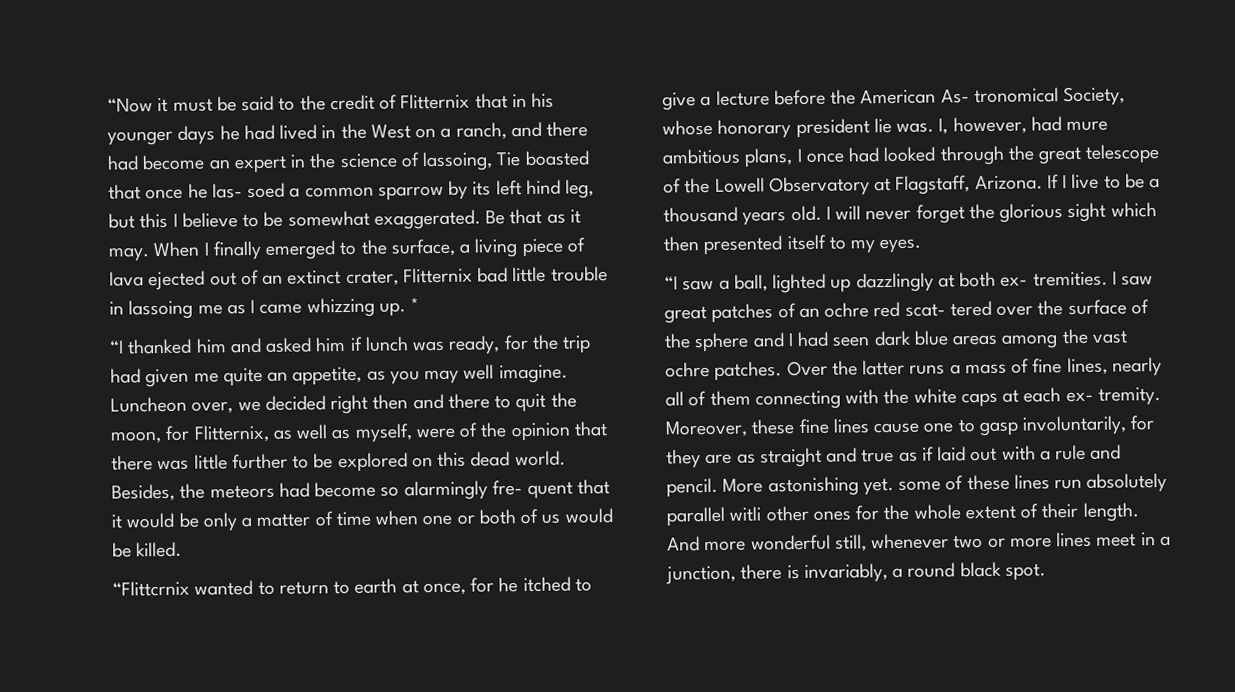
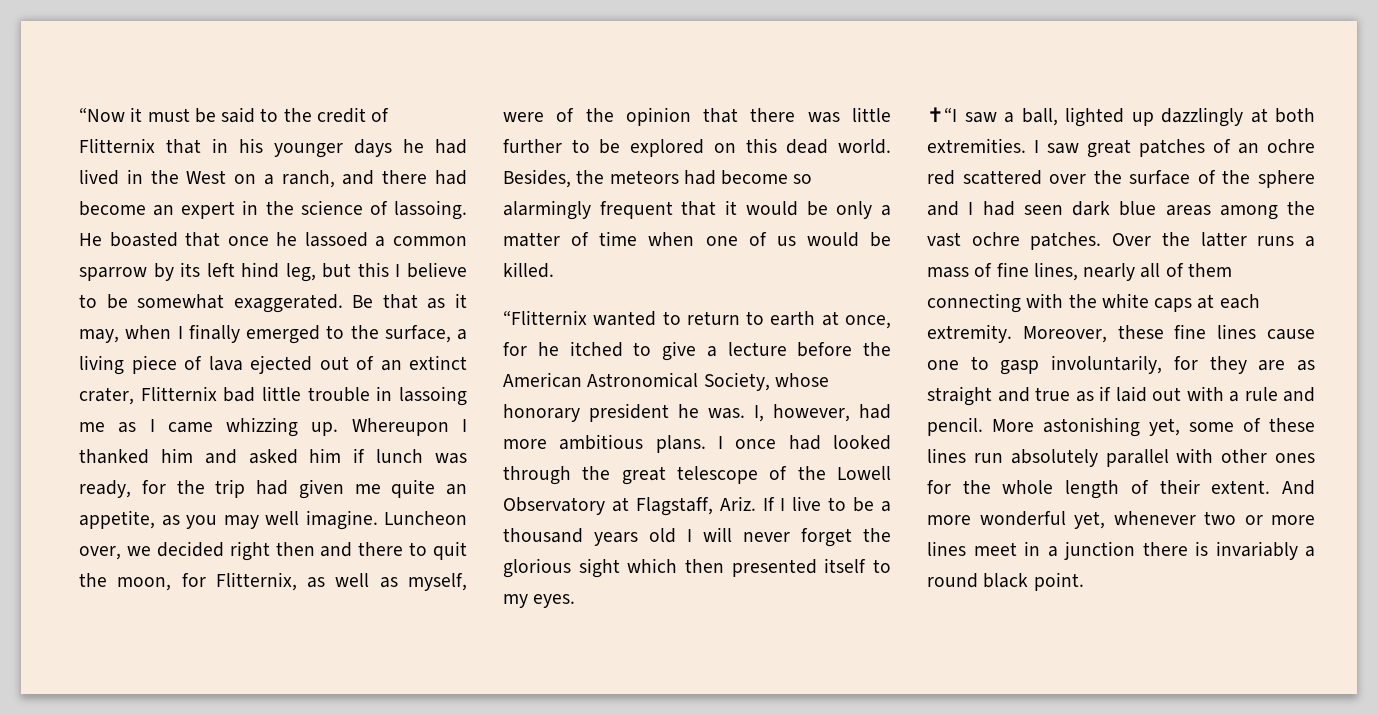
[422,151,522,172] lassoing, Tie -> [394,200,467,220] [79,233,102,246] lassoing. He
[211,182,286,199] las- soed -> [304,232,368,247] lassoed
[108,241,200,262] may. When -> [79,325,172,343] may, when
[410,297,420,312] [109,340,124,354] * // “I -> [351,418,467,436] Whereupon I
[491,480,574,499] fre- quent -> [599,201,673,219] frequent
[456,509,516,525] or both -> (738, 241) none
[112,580,190,597] “Flittcrnix -> [503,310,587,325] “Flitternix
[940,87,1059,104] As- tronomical -> [587,372,699,388] Astronomical
[873,117,892,134] lie -> [678,404,699,418] he
[1066,120,1109,132] [662,148,794,168] mure ambitious plans, -> [503,434,706,453] more ambitious plans.
[974,175,1043,191] Arizona. -> [719,496,756,511] Ariz.
[790,205,822,222] old. -> [649,528,676,543] old
[664,276,678,290] “I -> [927,107,957,122] ✝“I
[1000,271,1108,287] ex- tremities. -> [927,138,1026,153] extremities.
[904,300,992,317] scat- tered -> [962,170,1042,185] scattered
[1065,387,1161,406] ex- tremity. -> [927,324,1012,343] extremity.
[862,477,894,496] yet. -> [1149,418,1180,436] yet,
[729,506,762,522] witli -> [1176,448,1214,463] with
[964,505,1016,520] extent -> [1065,480,1120,499] length
[1082,502,1139,522] length. -> [1211,480,1271,494] extent.
[834,534,867,552] still, -> [1074,511,1105,529] yet,
[665,565,736,585] junction, -> [1064,541,1135,560] junction
[803,563,888,583] invariably, -> [1215,541,1298,560] invariably
[1004,563,1046,581] spot. -> [1033,572,1084,591] point.

